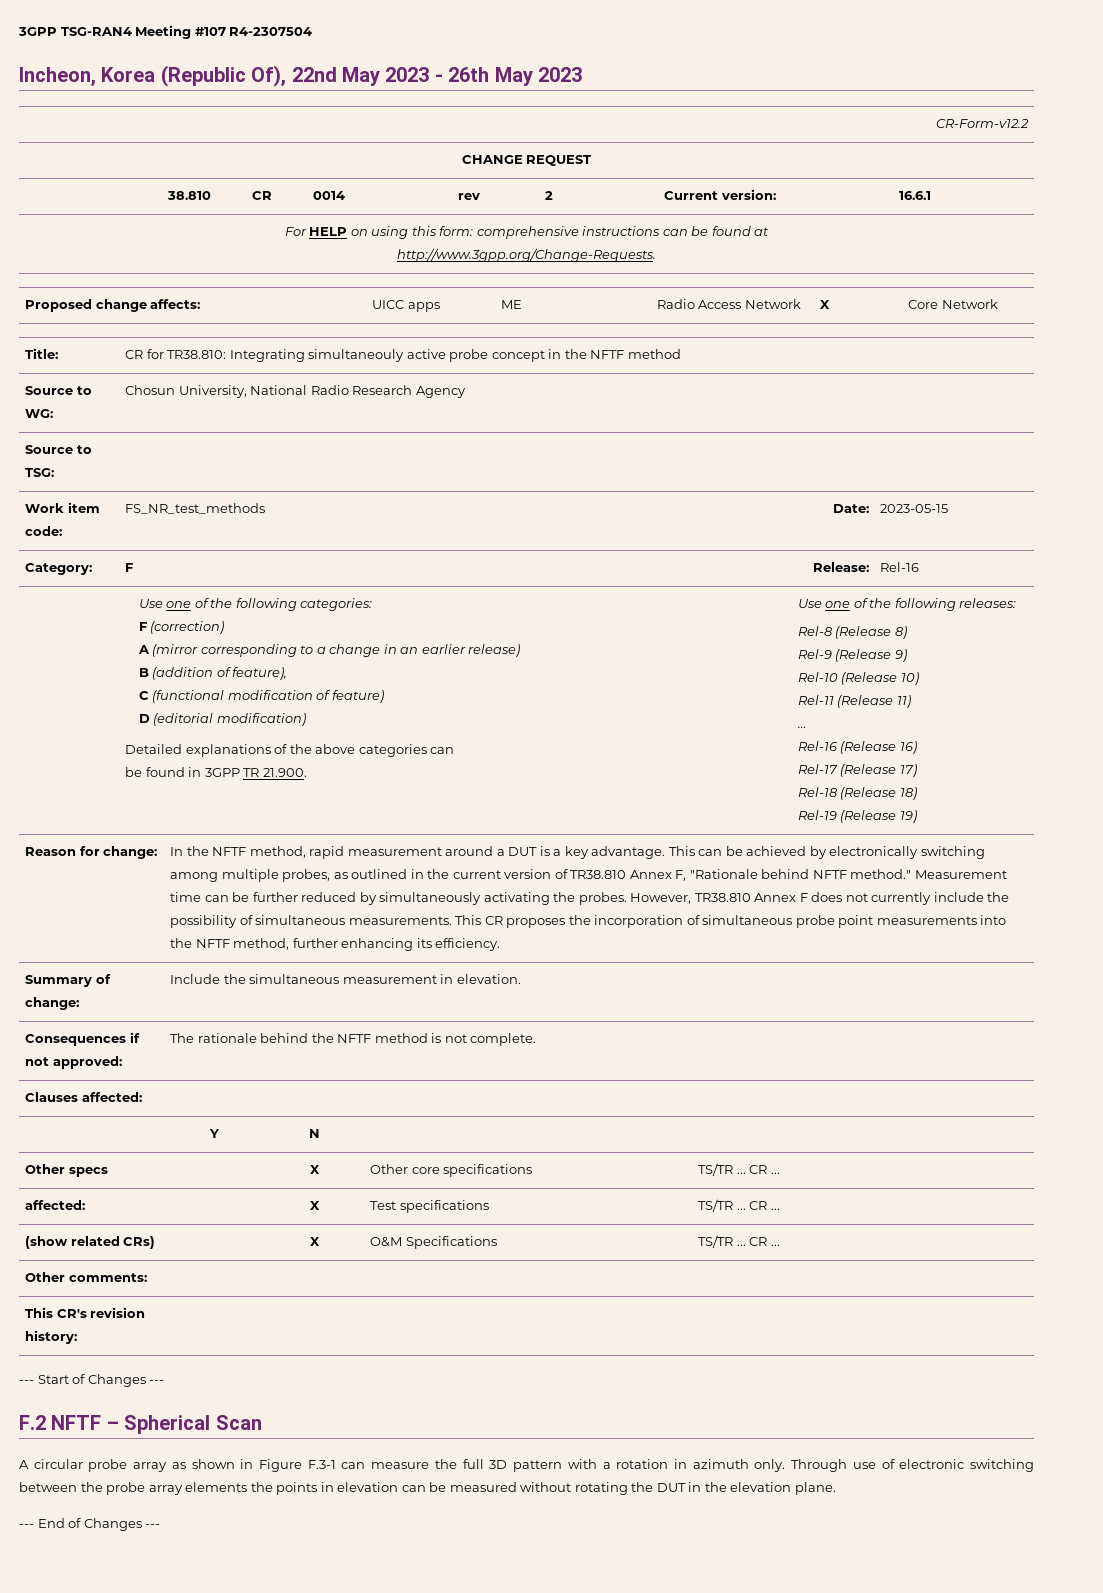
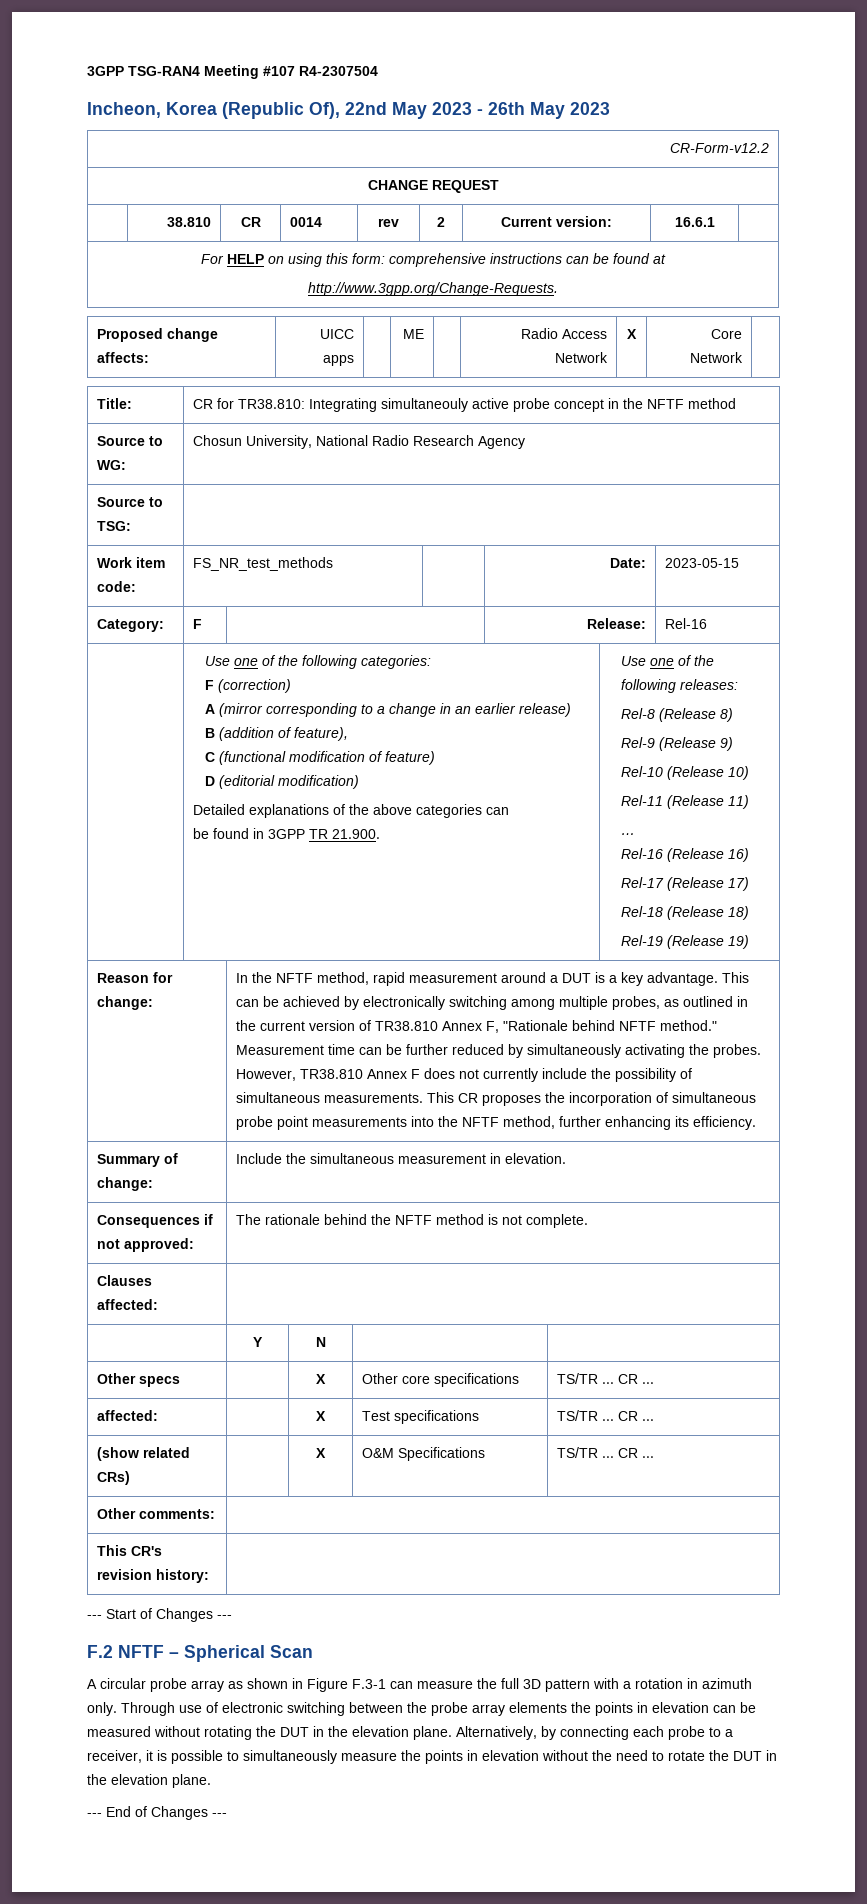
(836, 1488) none -> [456,1726,733,1740] [87,1750,777,1764] [87,1774,211,1788] Alternatively, by connecting each probe to a receiver, it is possible to simultaneously measure the points in elevation without the need to rotate the DUT in the elevation plane.

